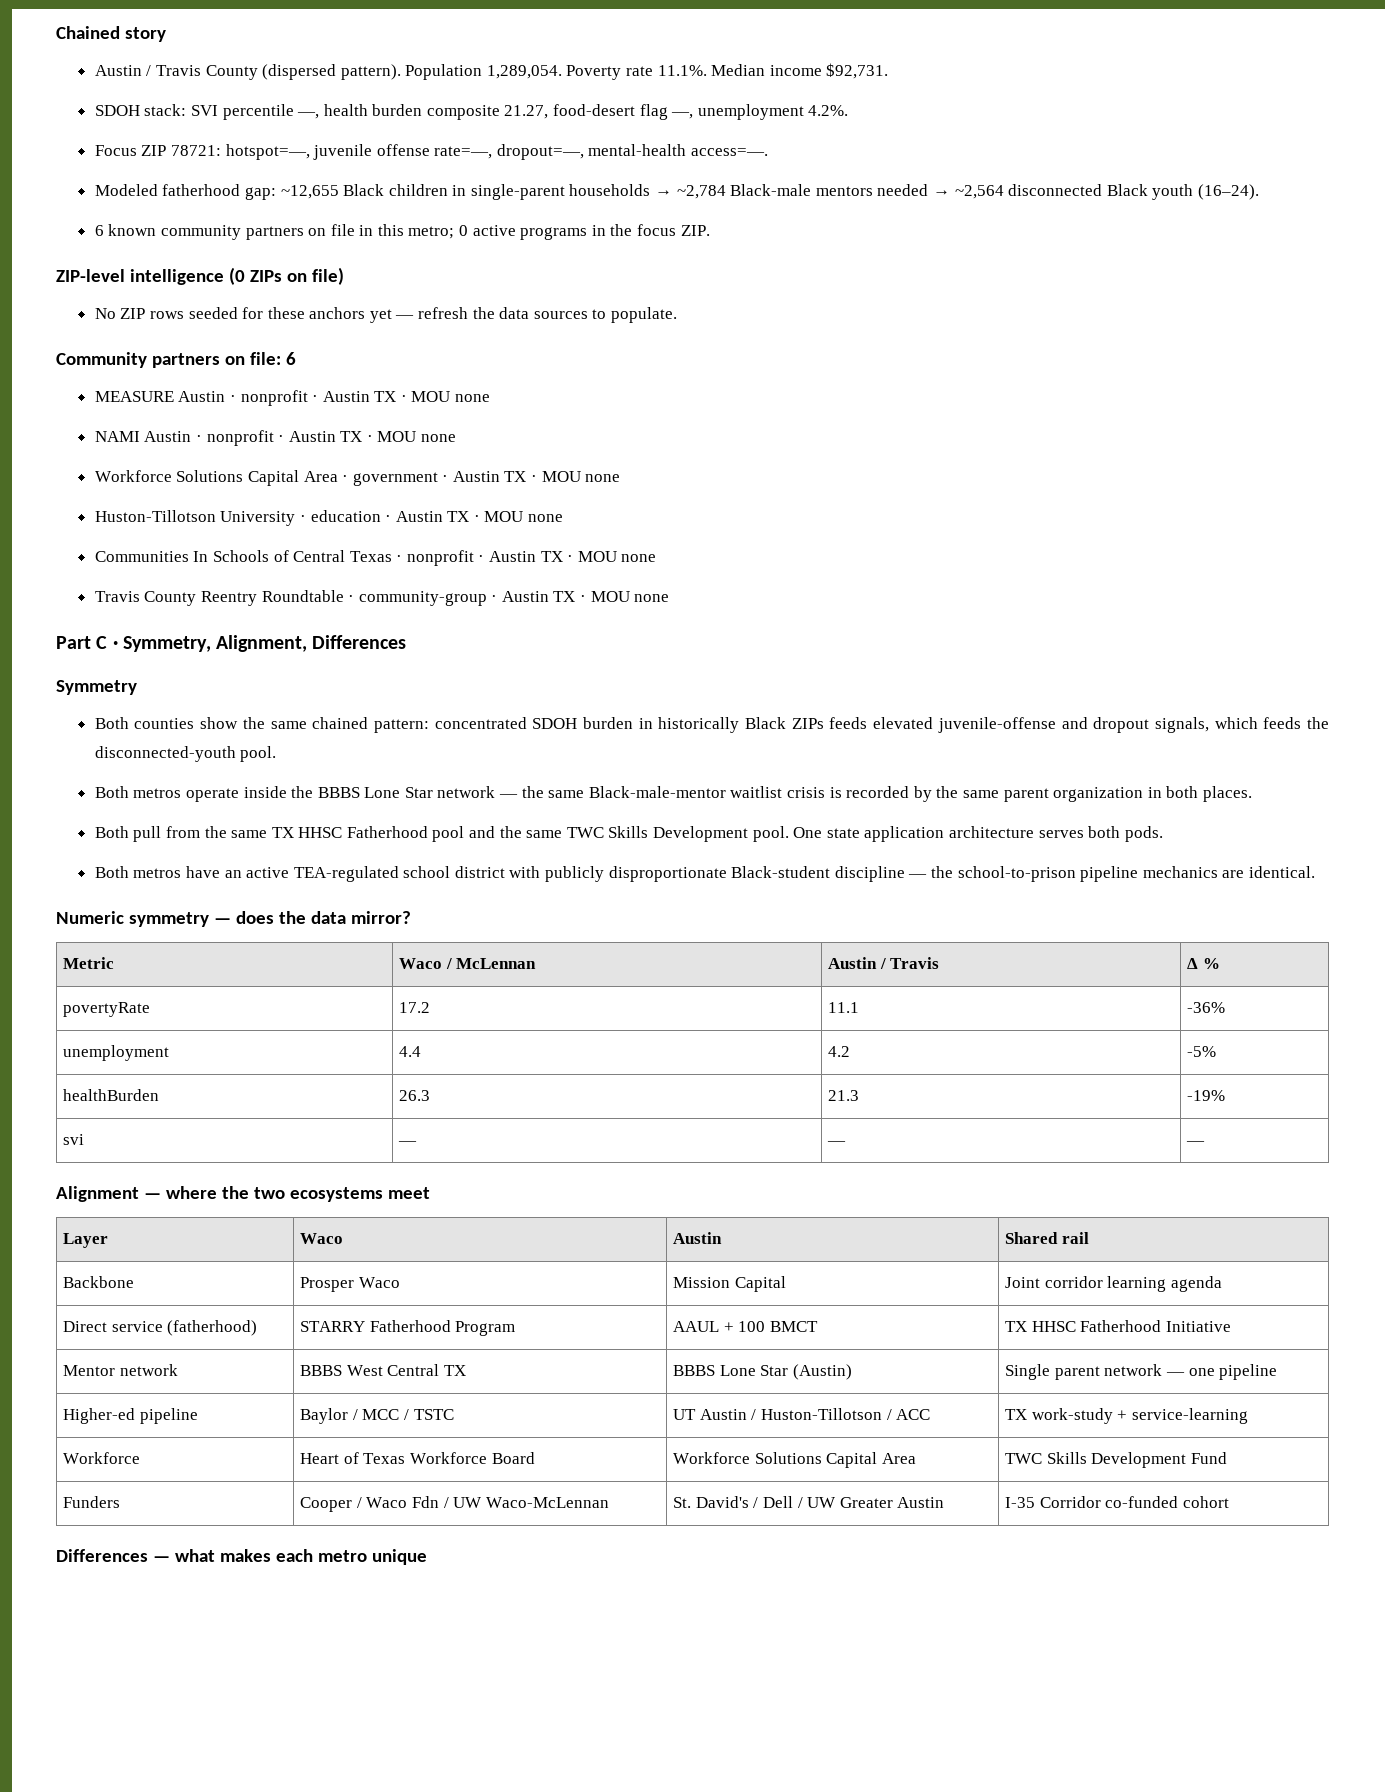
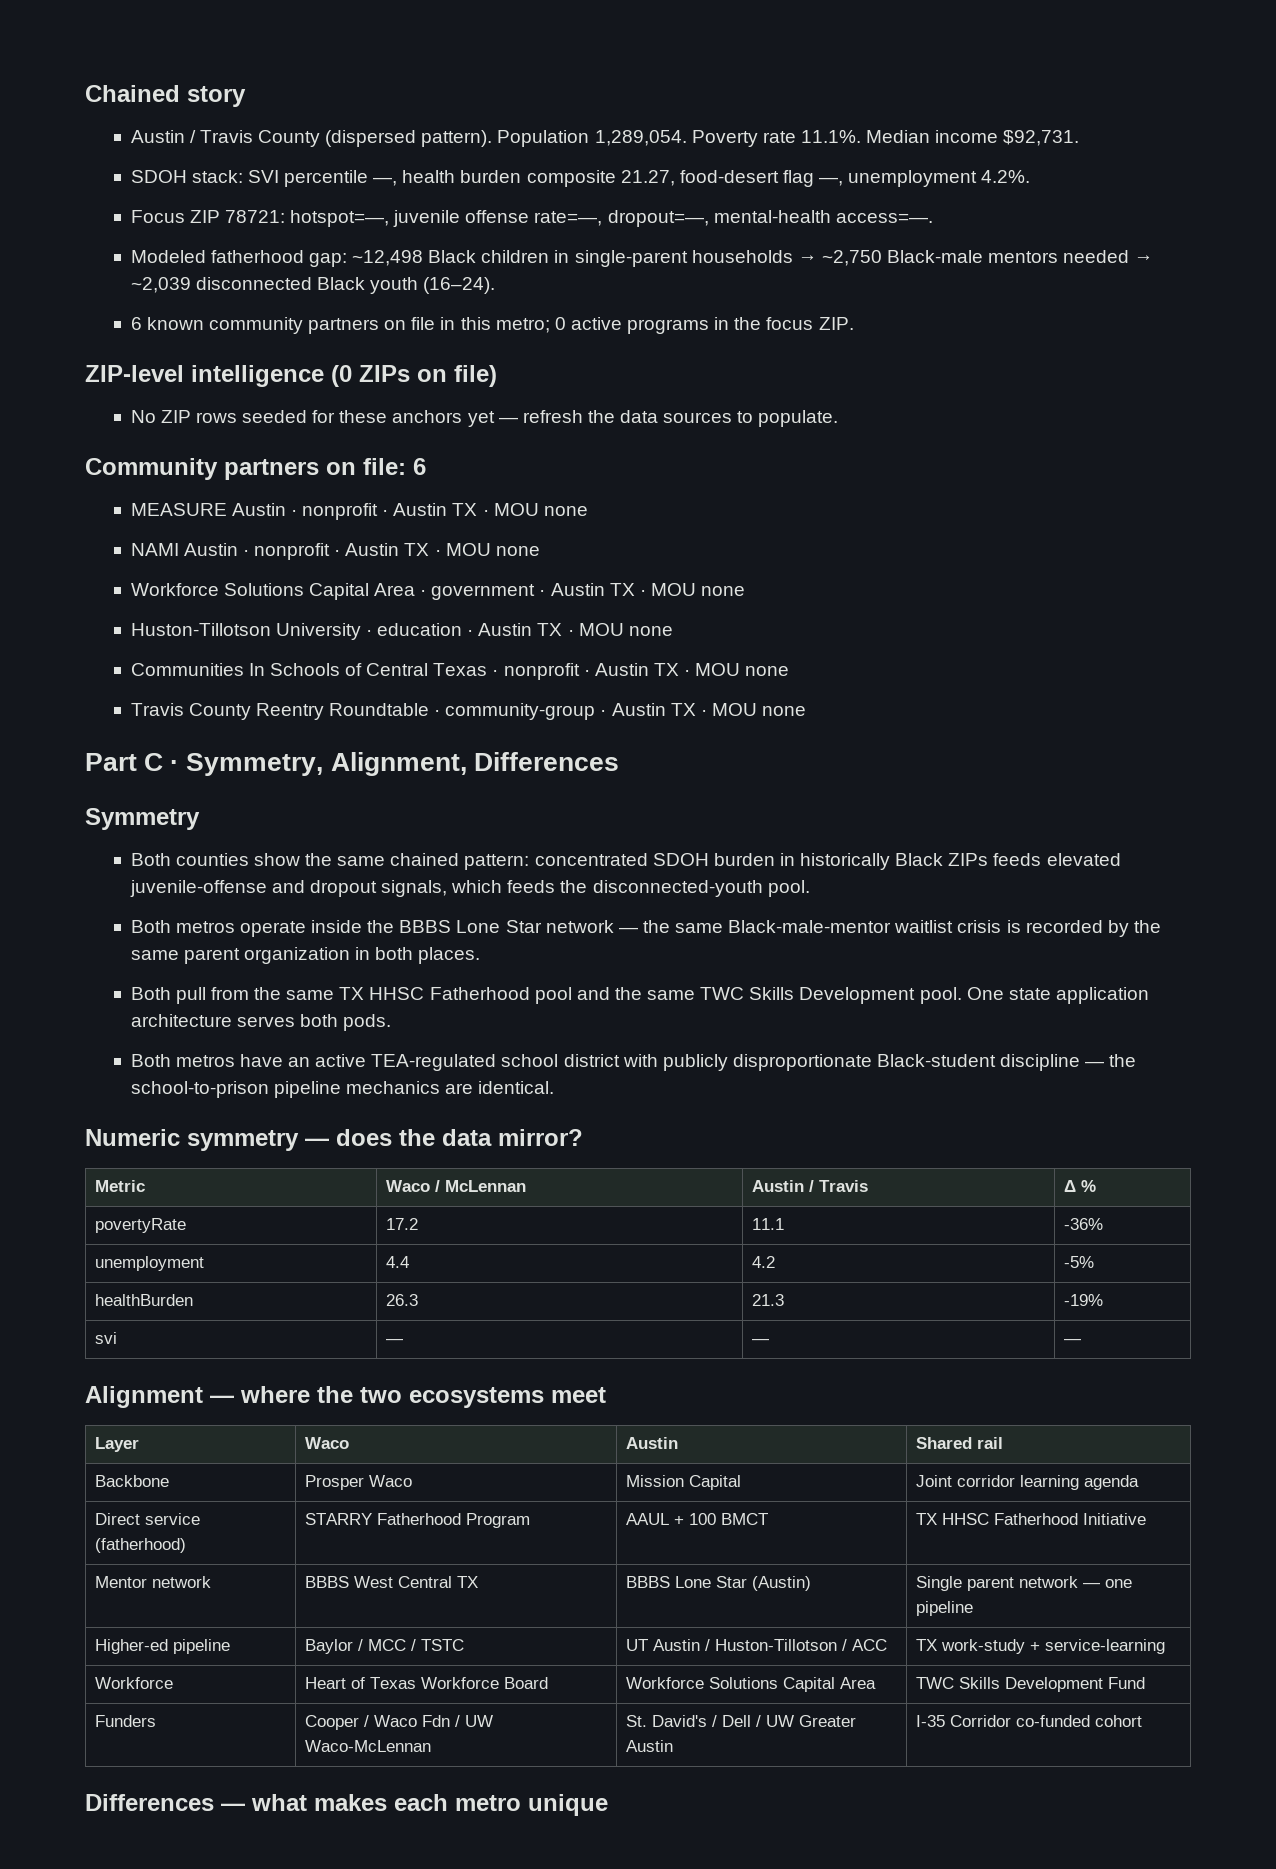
[280,185,339,199] ~12,655 -> [352,250,424,266] ~12,498
[676,185,726,199] ~2,784 -> [821,250,882,266] ~2,750
[954,185,1004,199] ~2,564 -> [130,277,191,293] ~2,039

